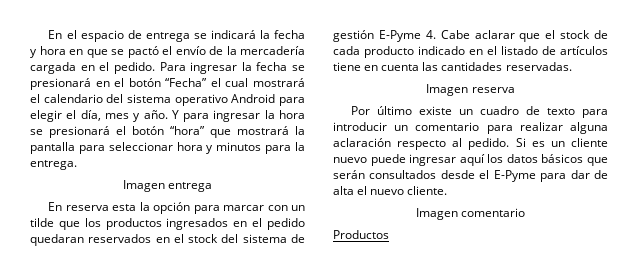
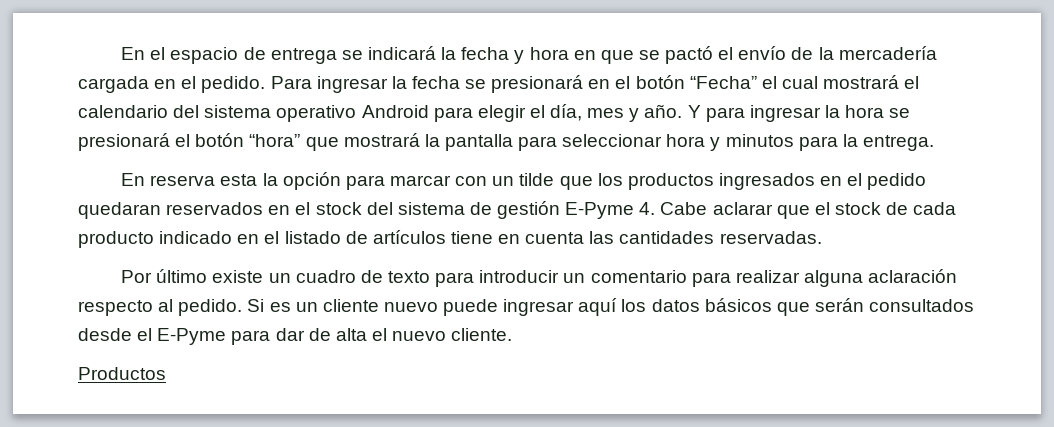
[122,180,213,192] // Imagen entrega -> (934, 143) none
[426,84,515,96] // Imagen reserva -> (822, 237) none
[415,208,526,220] // Imagen comentario -> (513, 334) none

